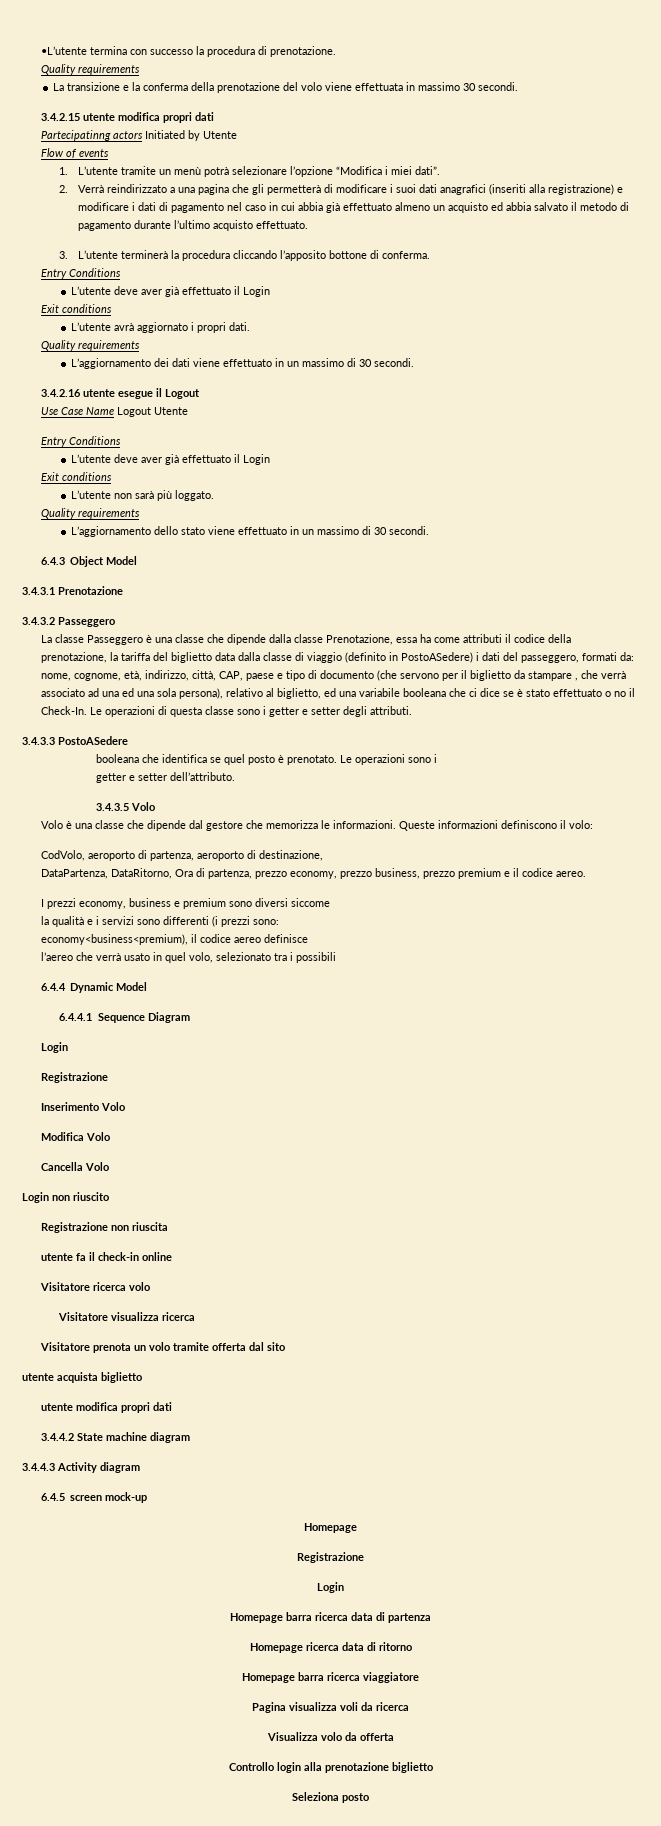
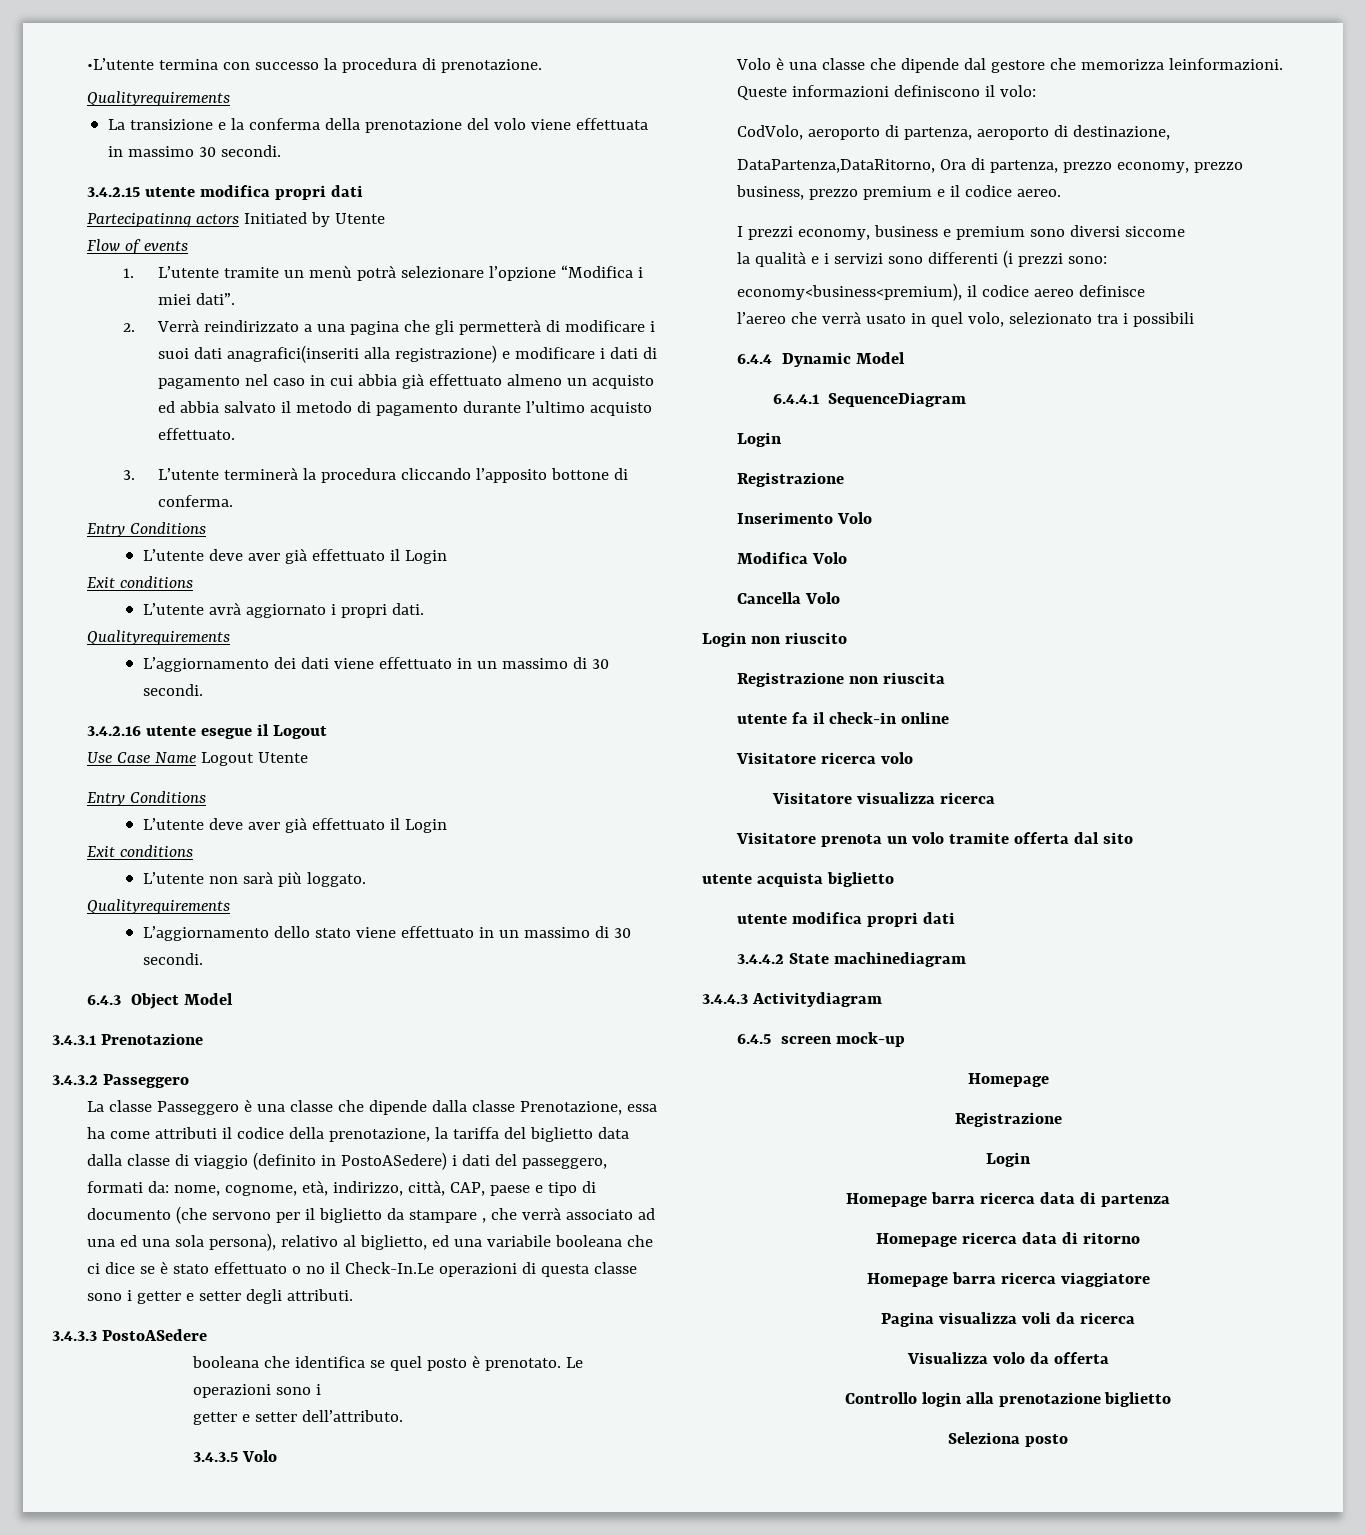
[40,64,140,75] Quality requirements -> [87,91,231,106] Qualityrequirements
[439,184,526,195] anagrafici (inseriti -> [226,345,359,363] anagrafici(inseriti
[40,340,140,351] Quality requirements -> [87,630,231,645] Qualityrequirements
[40,508,140,519] Quality requirements -> [87,899,231,914] Qualityrequirements
[40,706,102,715] Check-In. Le -> [345,1262,435,1274] Check-In.Le
[320,820,396,829] le informazioni. -> [1169,58,1284,70] leinformazioni.
[40,868,172,879] DataPartenza, DataRitorno, -> [737,159,936,173] DataPartenza,DataRitorno,
[97,1012,190,1023] Sequence Diagram -> [827,392,966,407] SequenceDiagram
[105,1432,190,1443] machine diagram -> [834,952,967,967] machinediagram
[57,1462,140,1473] Activity diagram -> [751,992,882,1007] Activitydiagram

